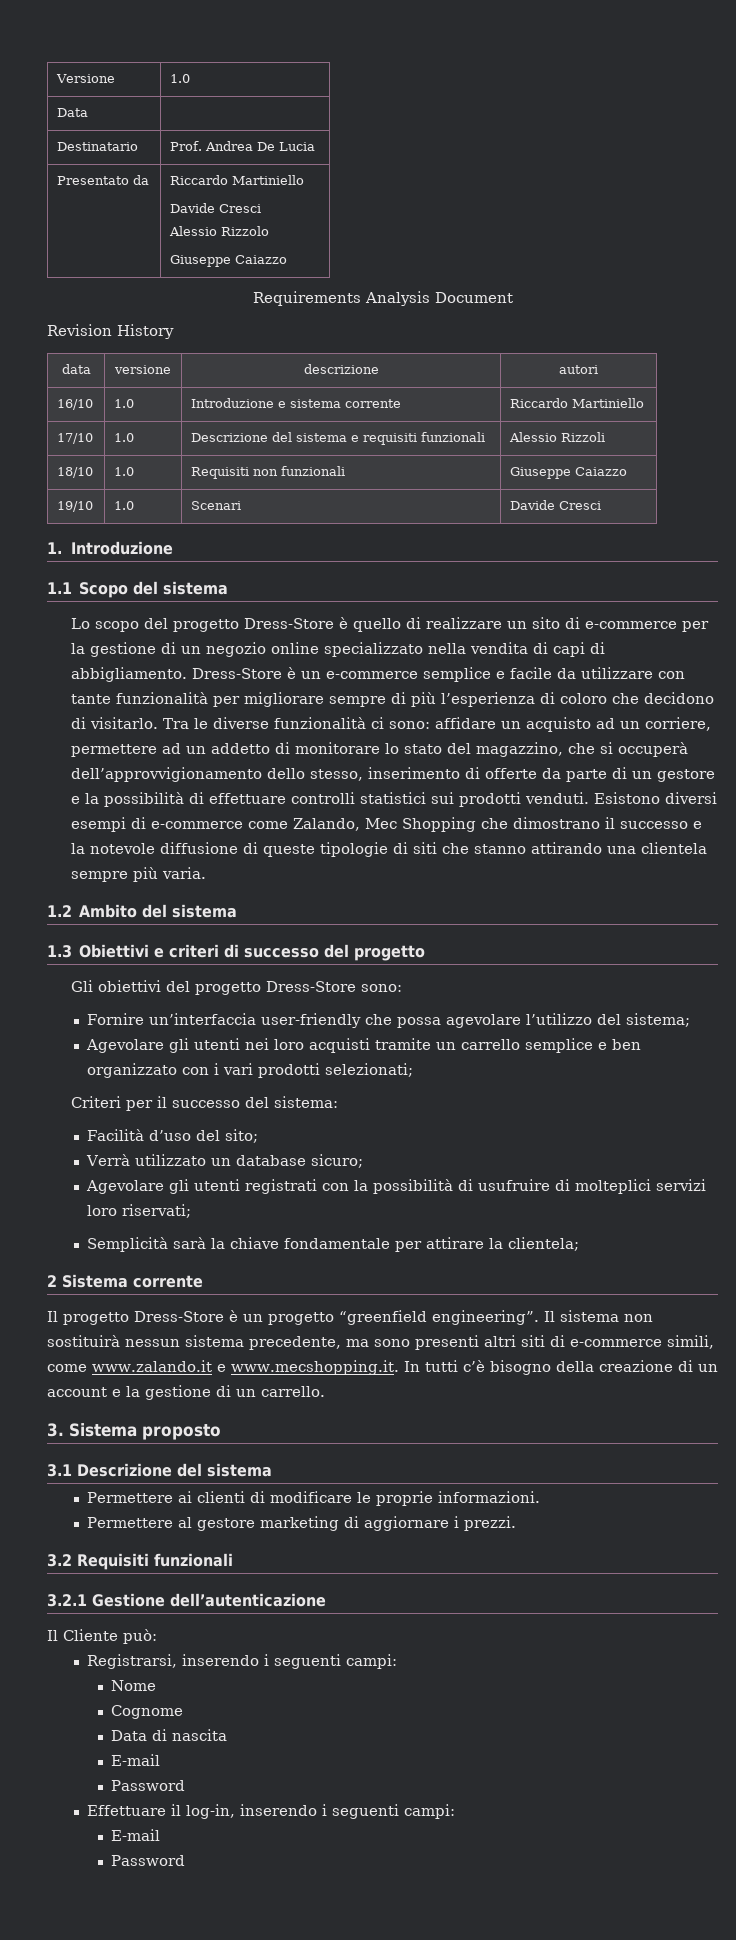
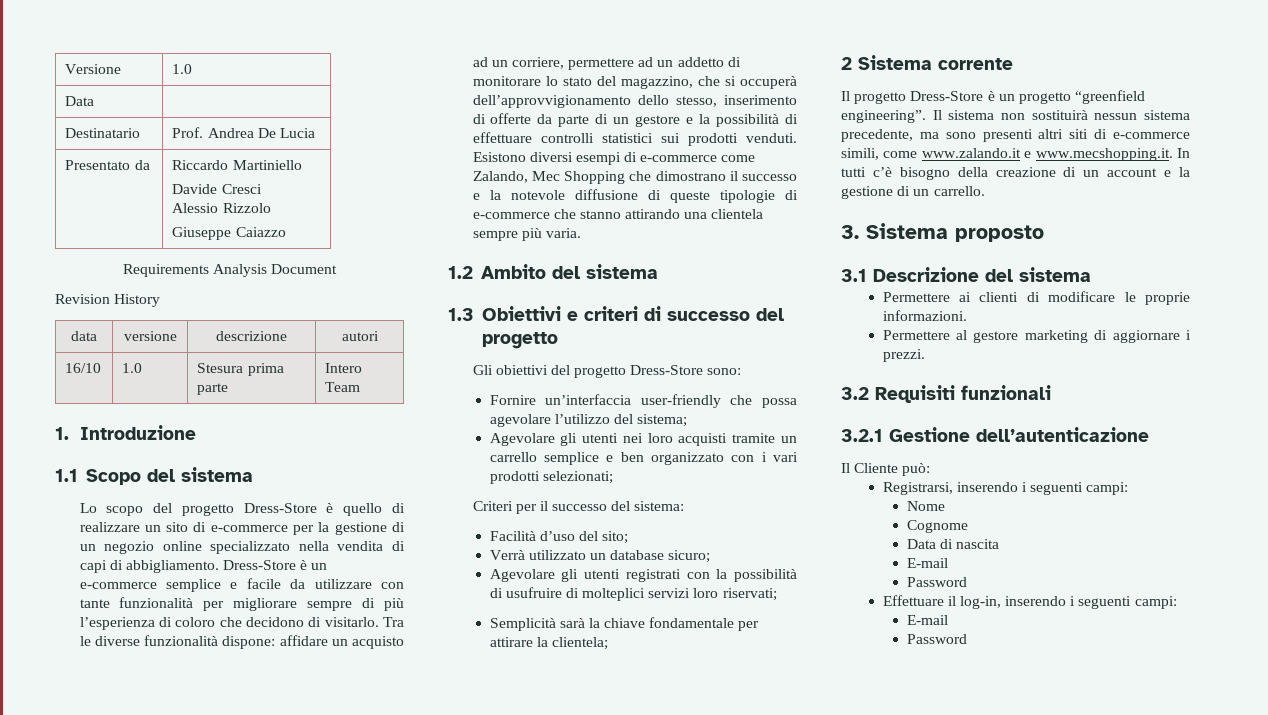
[191,398,402,408] [510,398,645,408] [57,433,94,444] [114,433,135,442] [191,432,486,445] [509,432,606,442] [57,467,94,478] [114,467,135,476] [191,466,346,479] [510,467,628,479] [57,501,94,512] [114,501,135,510] [191,501,242,510] [510,500,602,510] Introduzione e sistema corrente | Riccardo Martiniello // 17/10 | 1.0 | Descrizione del sistema e requisiti funzionali | Alessio Rizzoli // 18/10 | 1.0 | Requisiti non funzionali | Giuseppe Caiazzo // 19/10 | 1.0 | Scenari | Davide Cresci -> [197,363,284,376] [197,383,229,395] [325,363,363,373] [325,382,361,392] Stesura prima parte | Intero Team
[371,717,431,729] ci sono: -> [222,636,276,649] dispone:
[413,842,438,854] siti -> [472,212,550,219] e-commerce

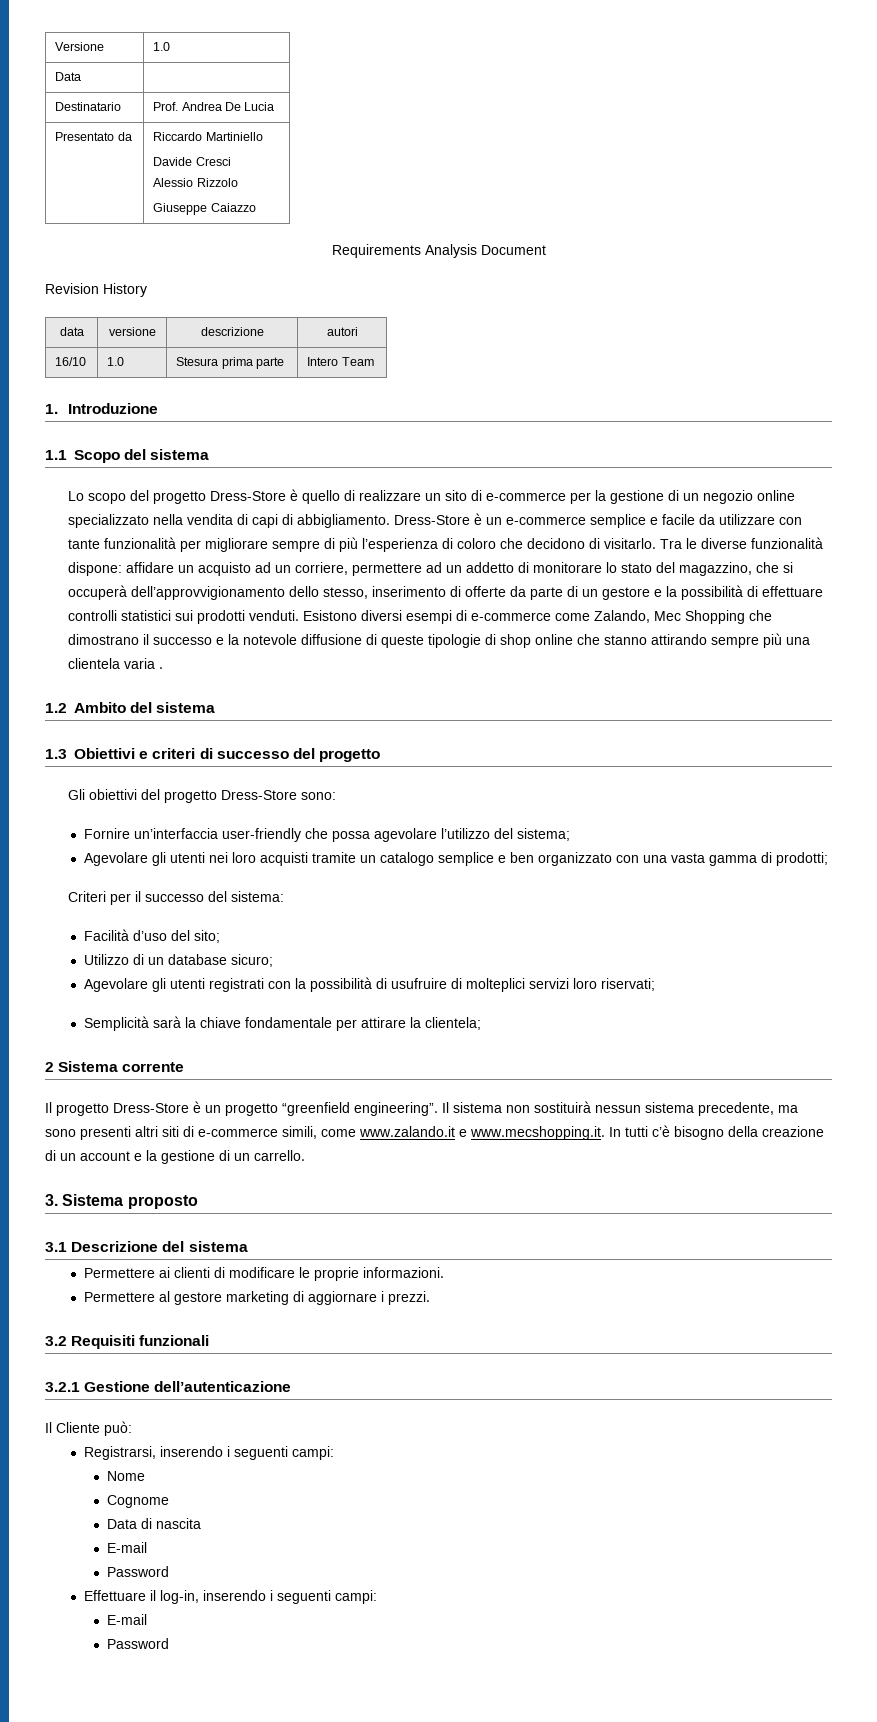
[472,212,550,219] e-commerce -> [500,634,574,648] shop online
[684,209,764,219] [472,228,581,241] una clientela sempre più varia. -> [711,633,811,648] [68,658,164,669] sempre più una clientela varia .
[489,452,537,462] carrello -> [379,852,434,866] catalogo
[761,452,798,462] [489,471,613,484] i vari prodotti selezionati; -> [642,852,828,866] una vasta gamma di prodotti;
[489,550,586,560] Verrà utilizzato -> [83,954,144,965] Utilizzo di

